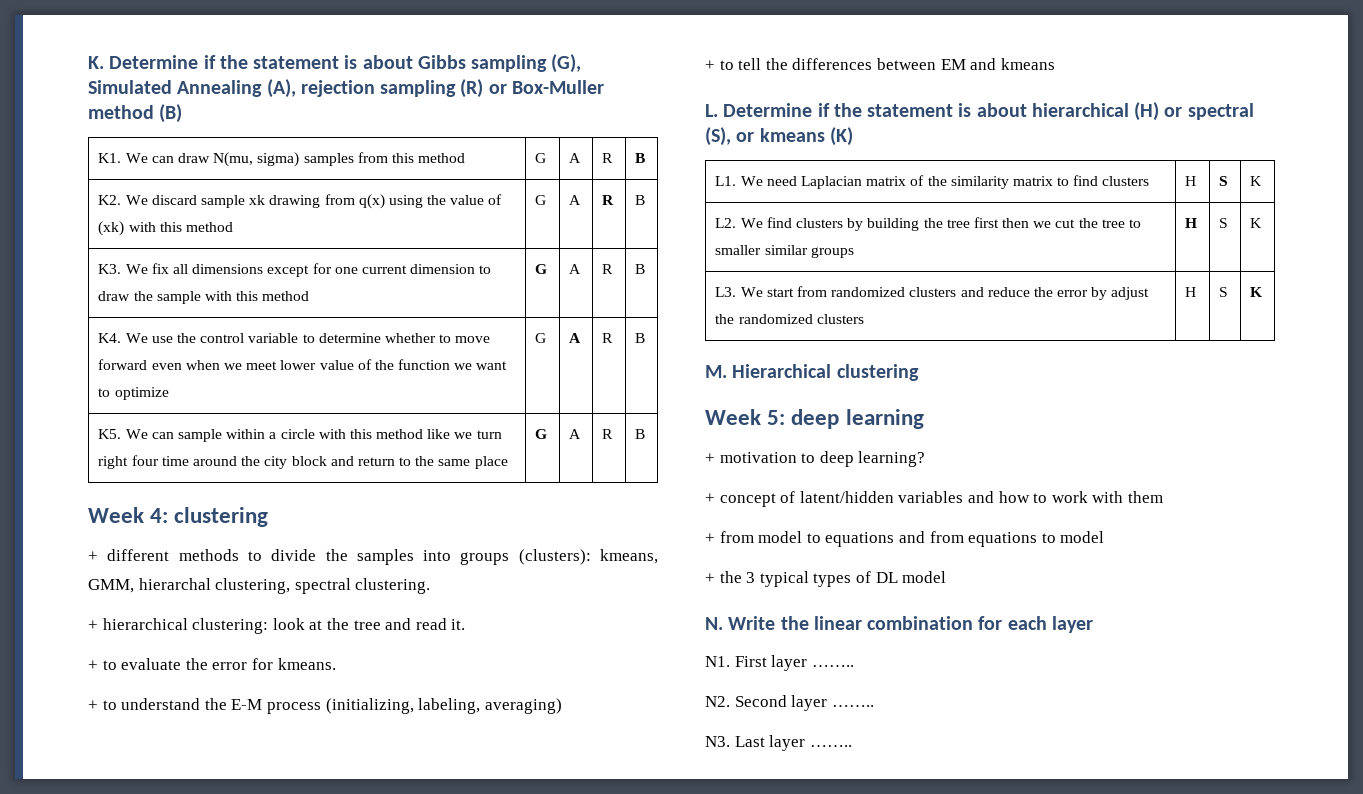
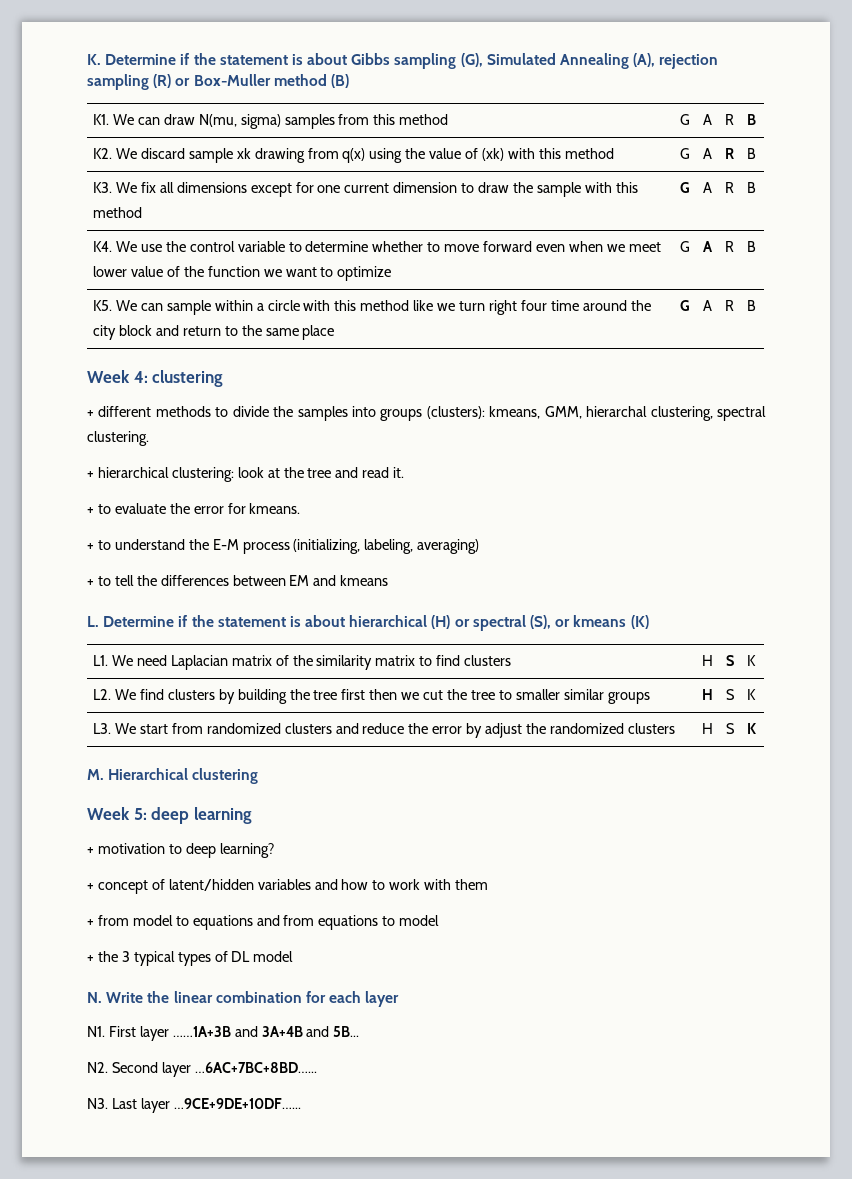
[811,665,854,667] …….. -> [172,1026,360,1037] ……1A+3B and 3A+4B and 5B...
[831,705,874,707] …….. -> [194,1062,317,1073] …6AC+7BC+8BD…...
[809,745,852,747] …….. -> [173,1098,301,1109] …9CE+9DE+10DF…...

